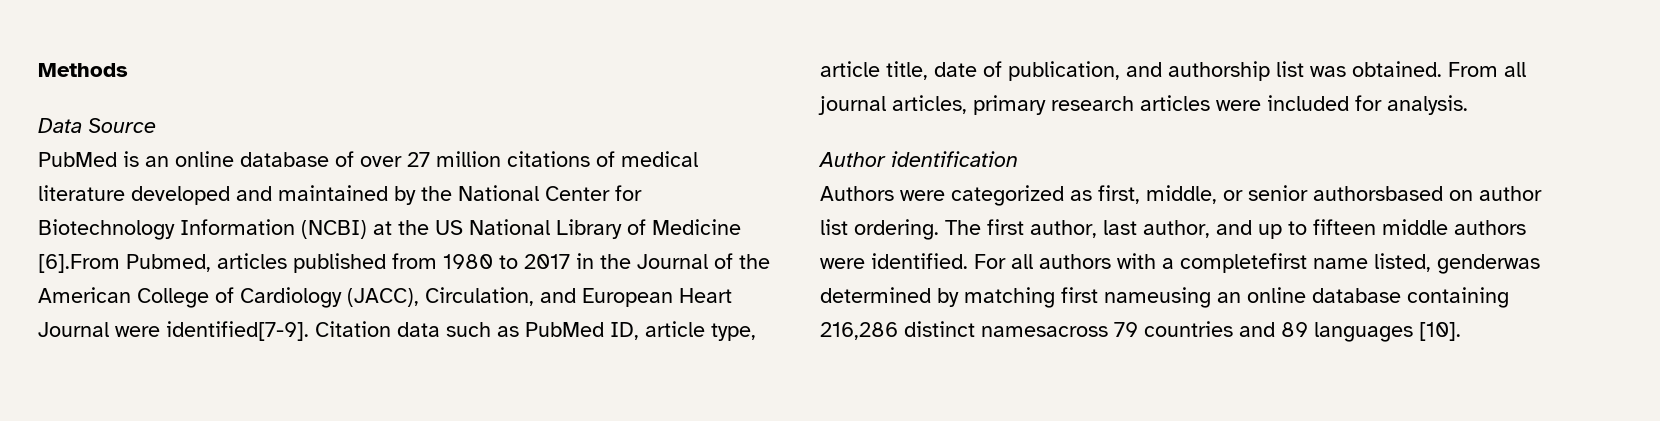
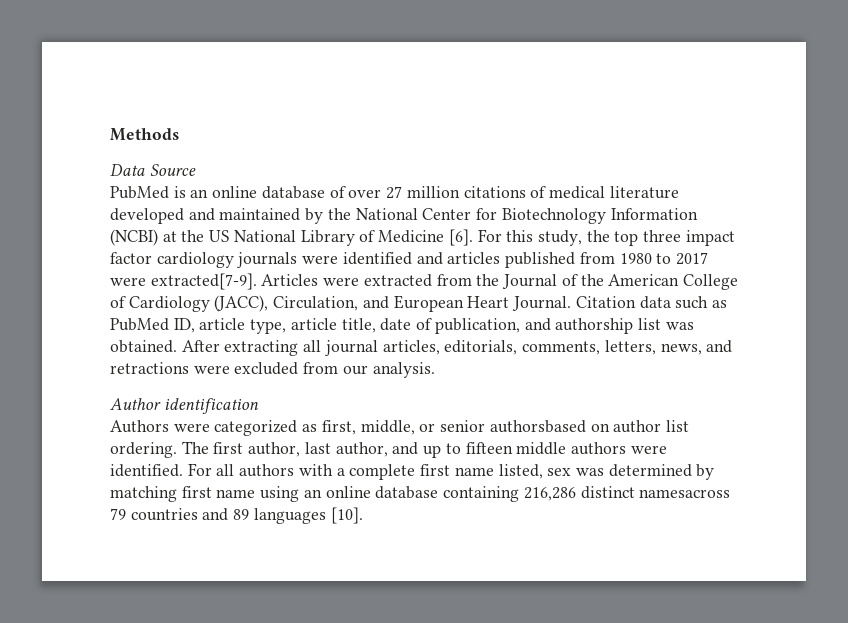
[38,254,211,273] [6].From Pubmed, -> [448,229,735,246] [110,252,443,268] [6]. For this study, the top three impact factor cardiology journals were identified and
[576,253,594,269] in -> [110,273,472,290] were extracted[7-9]. Articles were extracted from
[38,321,309,341] Journal were identified[7-9]. -> [512,296,572,311] Journal.
[1448,62,1498,77] From -> [181,340,299,356] After extracting
[973,95,1382,115] primary research articles were included for -> [444,340,733,355] [110,362,368,375] editorials, comments, letters, news, and retractions were excluded from our
[1180,253,1540,274] completefirst name listed, genderwas -> [349,464,604,480] complete first name listed, sex was
[1104,287,1211,308] nameusing -> [216,486,300,502] name using

